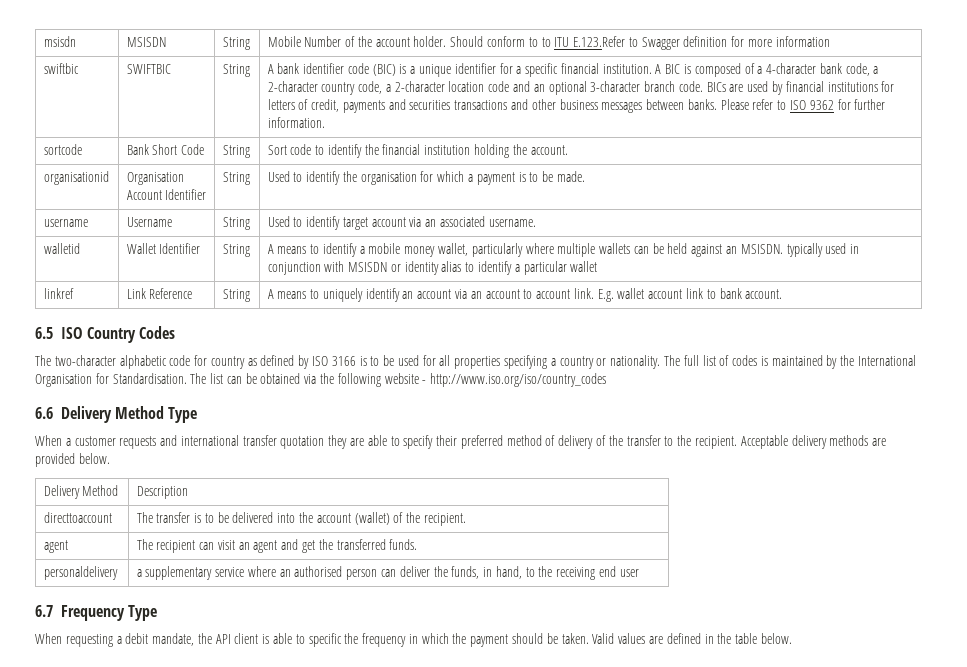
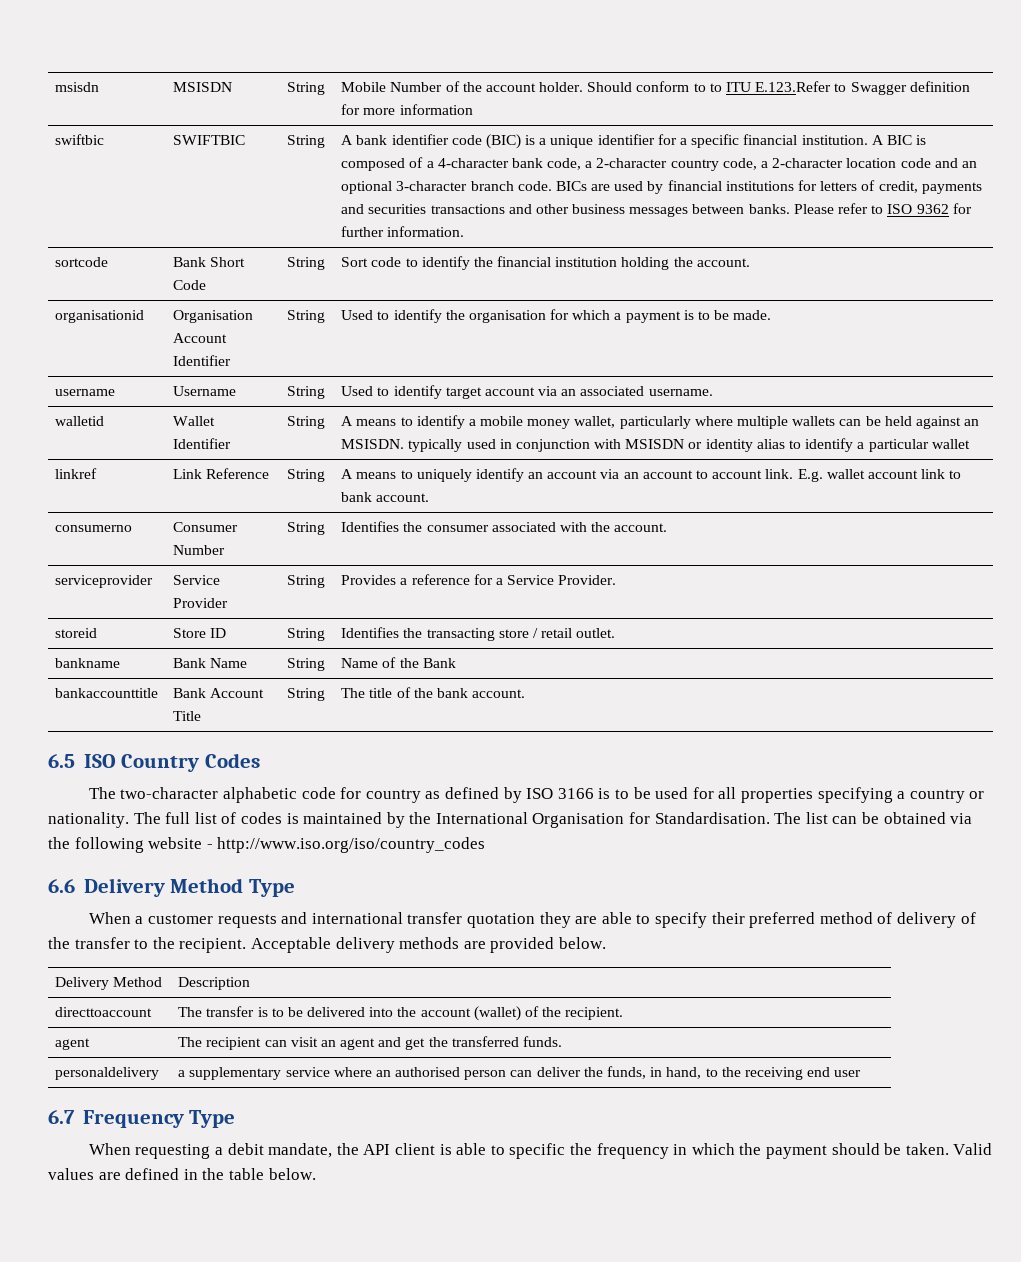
(783, 294) none -> [55,525,133,532] [173,522,239,532] [173,545,226,555] [287,522,326,535] [341,521,668,532] [55,575,154,588] [173,575,221,585] [173,598,229,608] [287,575,326,588] [341,574,617,585] [55,628,98,638] [173,628,227,638] [287,628,326,641] [341,627,616,641] [55,658,121,668] [173,658,248,668] [287,658,326,671] [341,657,456,668] [55,688,159,698] [173,688,265,698] [173,711,202,721] [287,688,326,701] [341,687,526,698] // consumerno | Consumer Number | String | Identifies the consumer associated with the account. // serviceprovider | Service Provider | String | Provides a reference for a Service Provider. // storeid | Store ID | String | Identifies the transacting store / retail outlet. // bankname | Bank Name | String | Name of the Bank // bankaccounttitle | Bank Account Title | String | The title of the bank account.

